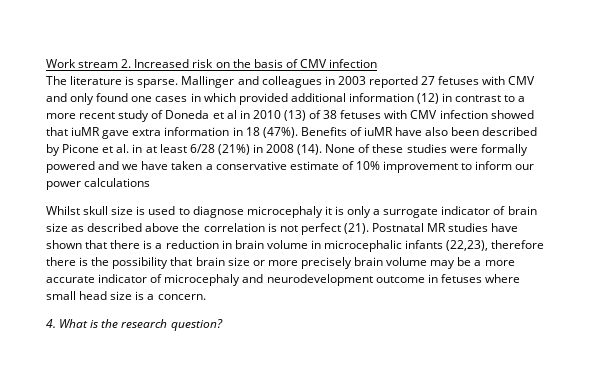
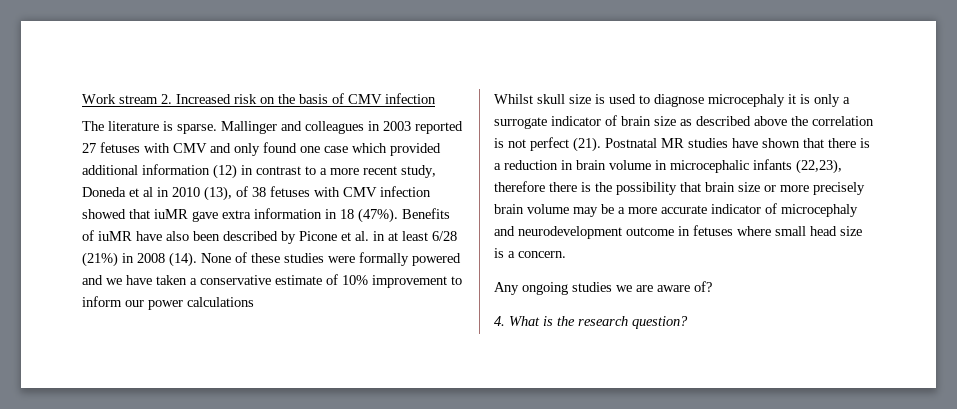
[155,93,201,102] cases in -> [324,146,348,153] case
[118,110,164,122] study of -> [401,165,436,178] study,
[283,110,306,121] (13) -> [204,186,232,201] (13),
(206, 297) none -> [494,281,712,295] // Any ongoing studies we are aware of?

